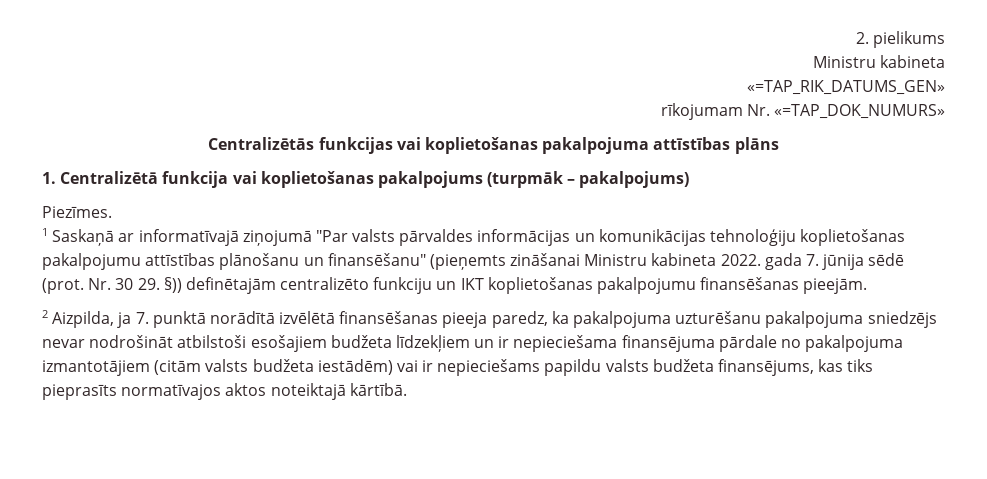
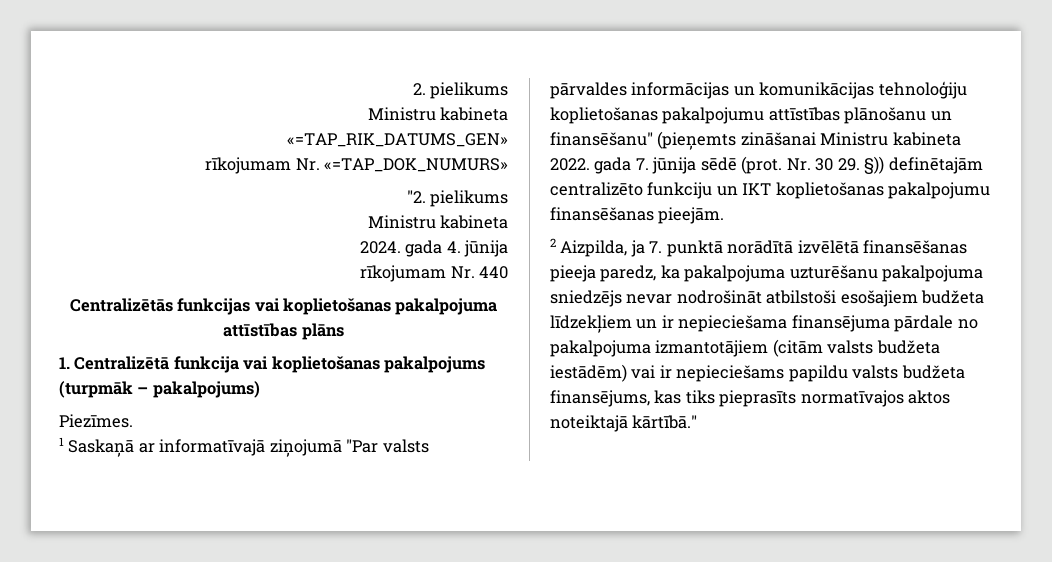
(946, 111) none -> [406,190,508,207] [367,215,508,229] [359,240,508,257] [360,265,508,282] // "2. pielikums // Ministru kabineta // 2024. gada 4. jūnija // rīkojumam Nr. 440
[349,383,407,396] kārtībā. -> [632,415,698,429] kārtībā."

